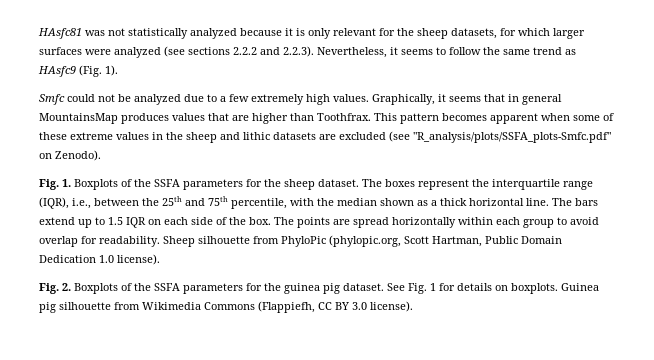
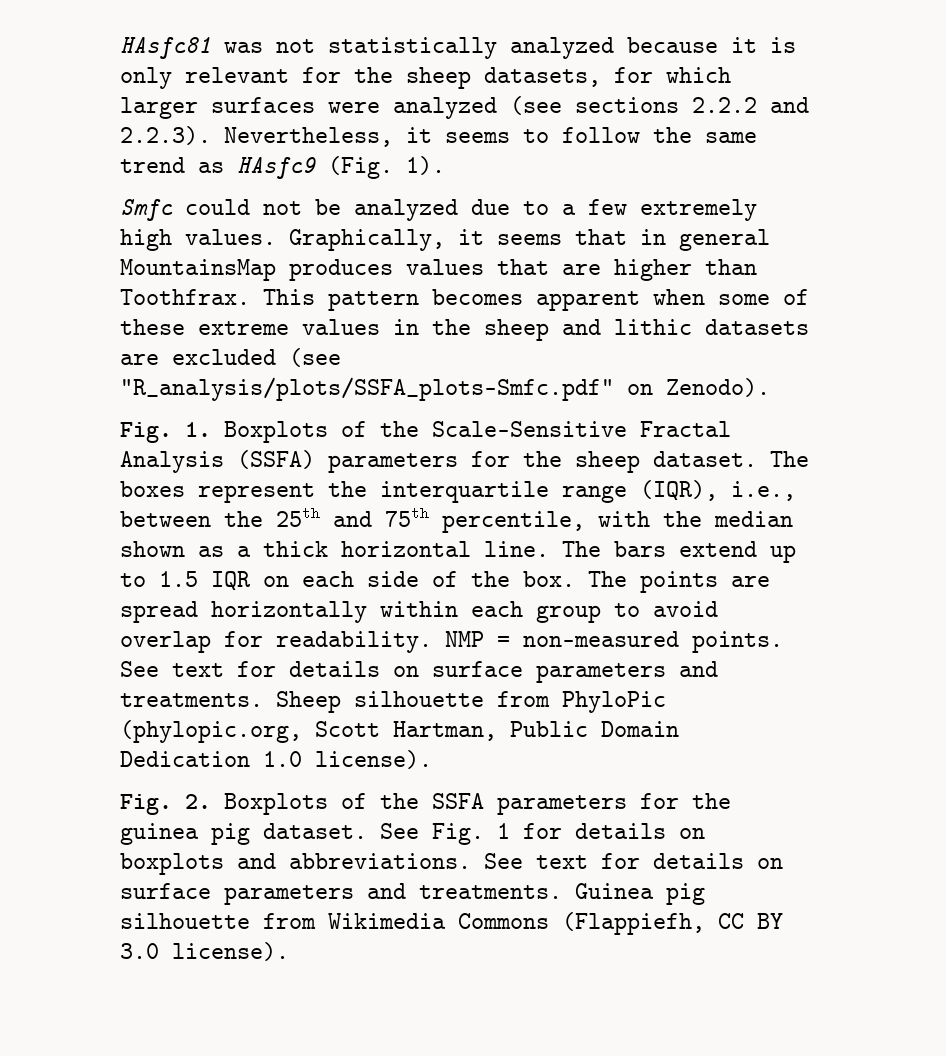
[154,179,180,187] SSFA -> [432,421,731,437] [120,450,315,473] Scale-Sensitive Fractal Analysis (SSFA)
(160, 241) none -> [445,631,783,653] [120,661,718,683] [120,693,263,707] NMP = non-measured points. See text for details on surface parameters and treatments.
[511,283,558,294] boxplots. -> [120,853,783,875] [120,883,562,905] boxplots and abbreviations. See text for details on surface parameters and treatments.

